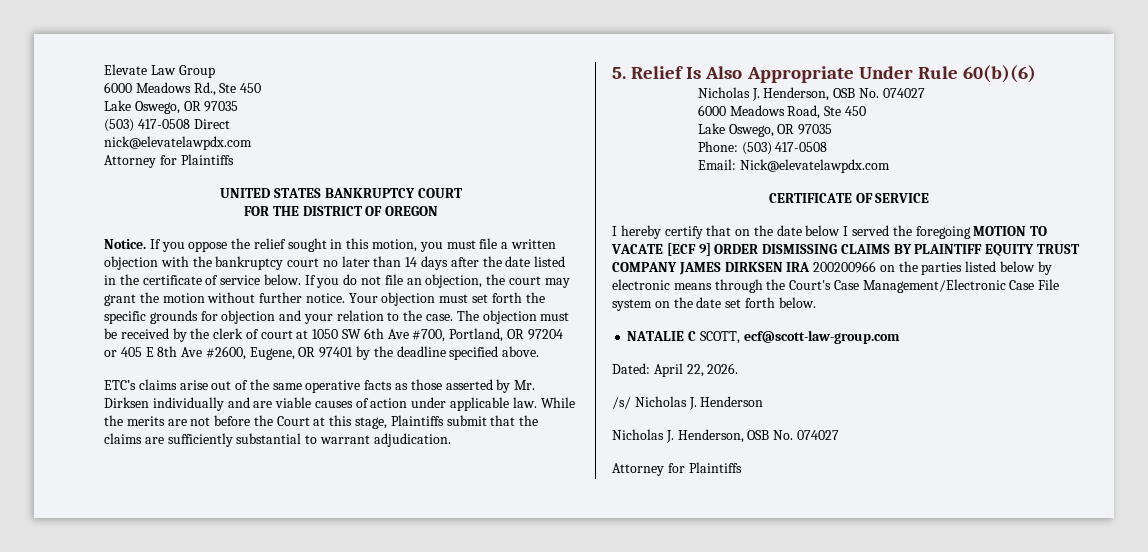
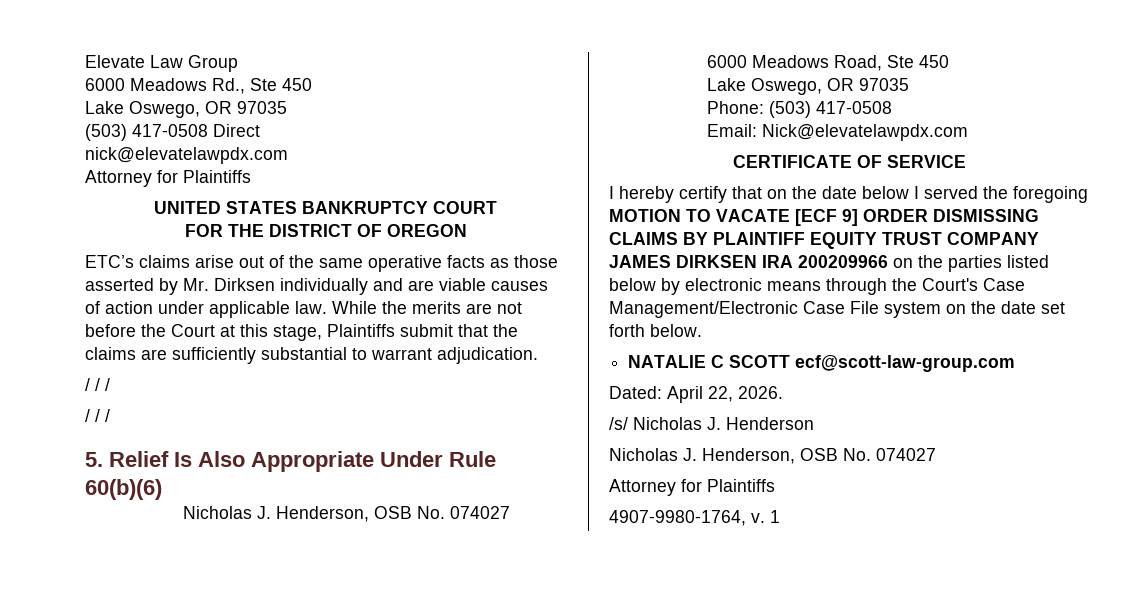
[104,238,556,252] [104,256,566,270] [104,274,570,288] [104,292,545,306] [104,310,570,324] [104,328,563,342] [104,346,540,360] // Notice. If you oppose the relief sought in this motion, you must file a written objection with the bankruptcy court no later than 14 days after the date listed in the certificate of service below. If you do not file an objection, the court may grant the motion without further notice. Your objection must set forth the specific grounds for objection and your relation to the case. The objection must be received by the clerk of court at 1050 SW 6th Ave #700, Portland, OR 97204 or 405 E 8th Ave #2600, Eugene, OR 97401 by the deadline specified above. -> (467, 230) none
(451, 440) none -> [85,378,110,391] [85,409,110,422] // / / / // / / /
[813,261,877,273] 200200966 -> [798,255,888,268] 200209966
[699,331,740,344] SCOTT, -> [729,355,791,368] SCOTT
(742, 467) none -> [609,510,780,526] // 4907-9980-1764, v. 1

